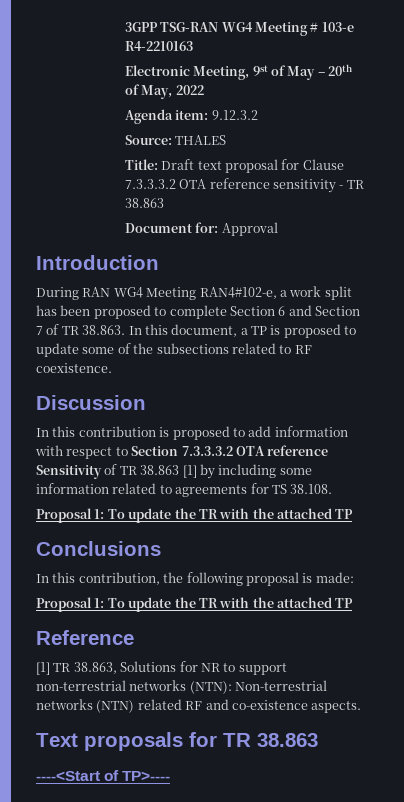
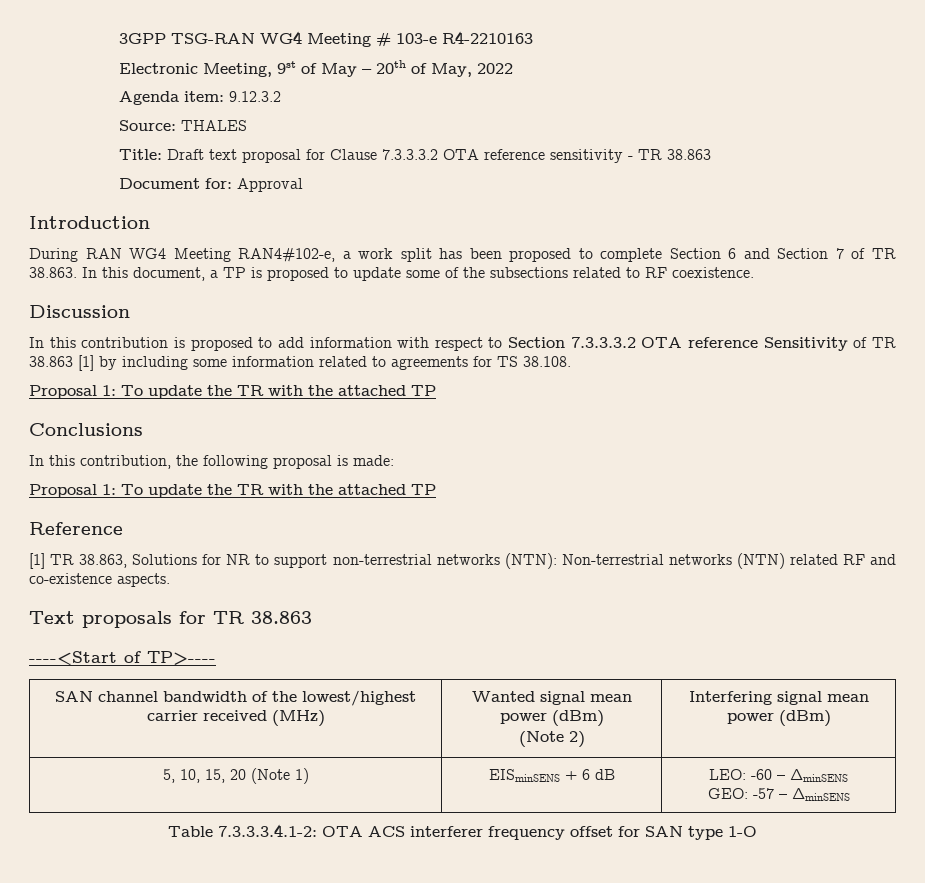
(171, 776) none -> [55,690,417,706] [146,710,325,727] [471,691,632,705] [499,710,604,727] [518,731,585,748] [688,691,869,705] [726,710,831,727] [162,768,309,784] [488,769,615,782] [709,769,848,782] [707,788,850,801] [168,824,757,840] // SAN channel bandwidth of the lowest/highest carrier received (MHz) | Wanted signal mean power (dBm) // (Note 2) | Interfering signal mean power (dBm) // 5, 10, 15, 20 (Note 1) | EISminSENS + 6 dB | LEO: -60 – ΔminSENS // GEO: -57 – ΔminSENS // Table 7.3.3.3.4.1-2: OTA ACS interferer frequency offset for SAN type 1-O

